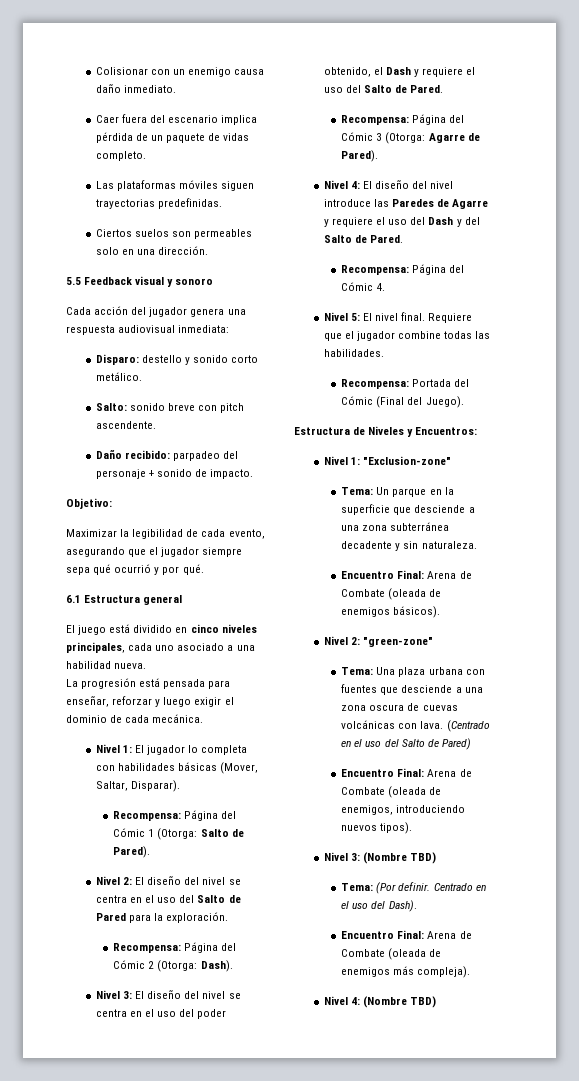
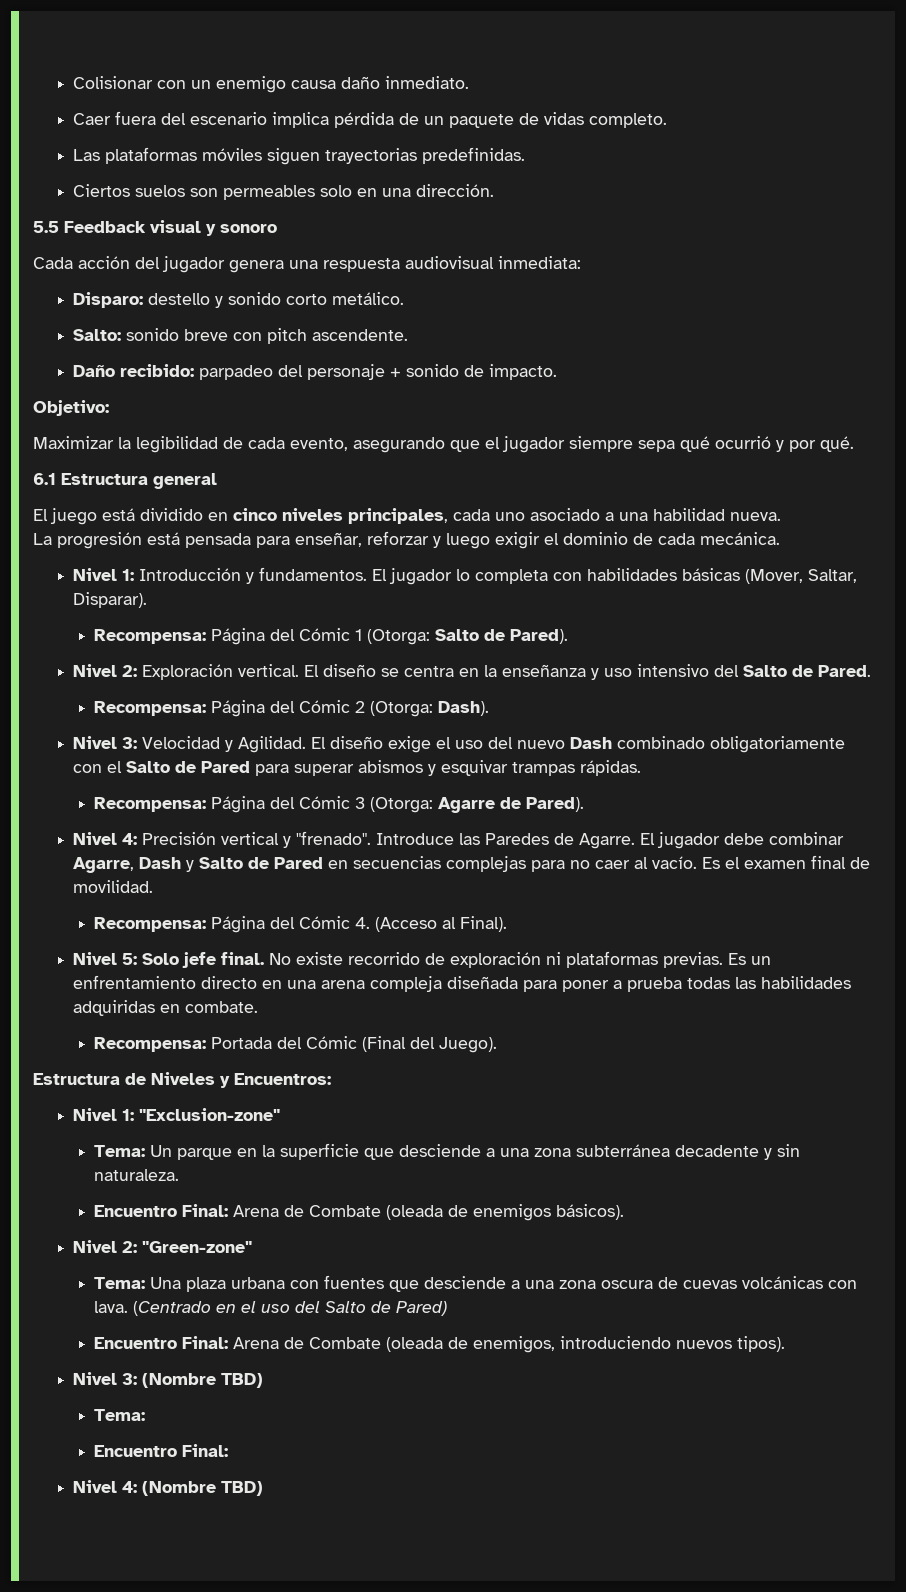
(133, 749) none -> [139,567,368,584] Introducción y fundamentos.
[135,876,241,885] [95,895,241,903] [95,912,229,923] El diseño del nivel se centra en el uso del Salto de Pared para la exploración. -> [142,664,872,680] Exploración vertical. El diseño se centra en la enseñanza y uso intensivo del Salto de Pared.
[135,990,241,999] [95,1009,227,1019] [323,67,476,77] [323,85,444,93] El diseño del nivel se centra en el uso del poder obtenido, el Dash y requiere el uso del Salto de Pared. -> [142,736,846,753] [73,760,642,776] Velocidad y Agilidad. El diseño exige el uso del nuevo Dash combinado obligatoriamente con el Salto de Pared para superar abismos y esquivar trampas rápidas.
[363,180,454,189] [323,199,489,209] [323,217,480,227] [323,235,404,243] El diseño del nivel introduce las Paredes de Agarre y requiere el uso del Dash y del Salto de Pared. -> [142,831,845,849] [73,855,871,873] [73,880,154,893] Precisión vertical y "frenado". Introduce las Paredes de Agarre. El jugador debe combinar Agarre, Dash y Salto de Pared en secuencias complejas para no caer al vacío. Es el examen final de movilidad.
(386, 287) none -> [375,916,508,932] (Acceso al Final).
[363,312,473,323] [323,331,491,341] [323,349,384,357] El nivel final. Requiere que el jugador combine todas las habilidades. -> [142,951,772,968] [73,975,852,992] [73,1000,259,1016] Solo jefe final. No existe recorrido de exploración ni plataformas previas. Es un enfrentamiento directo en una arena compleja diseñada para poner a prueba todas las habilidades adquiridas en combate.
[363,637,434,647] "green-zone" -> [142,1241,253,1253] "Green-zone"
[376,882,486,894] [341,900,417,912] [341,930,472,939] [341,948,442,960] [341,966,471,978] (Por definir. Centrado en el uso del Dash). // Encuentro Final: Arena de Combate (oleada de enemigos más compleja). -> [94,1444,229,1457] // Encuentro Final:

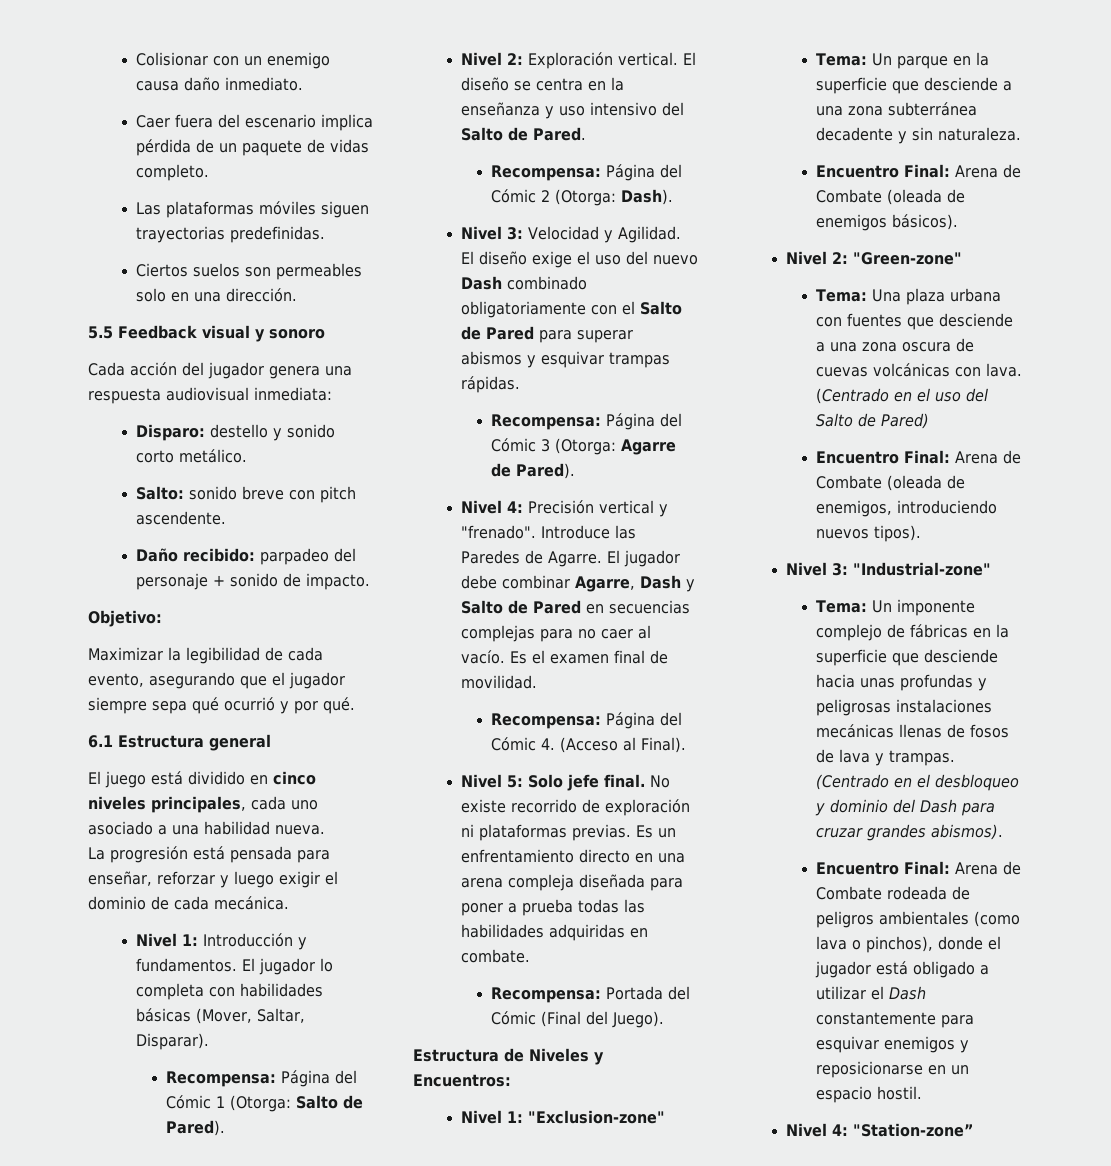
[142,1373,264,1388] [94,1409,146,1421] [94,1444,229,1457] [73,1480,264,1496] (Nombre TBD) // Tema: // Encuentro Final: // Nivel 4: (Nombre TBD) -> [852,562,991,576] [816,599,976,616] [816,624,1010,641] [816,649,999,666] [816,674,988,691] [816,699,993,716] [816,724,1010,738] [816,749,956,766] [816,774,1020,791] [815,799,996,816] [816,824,1004,841] [816,861,1022,875] [816,886,971,900] [816,911,1021,928] [816,936,1002,953] [815,961,990,978] [816,986,927,1000] [816,1012,975,1028] [816,1036,970,1053] [816,1061,970,1078] [816,1086,923,1103] [785,1123,973,1137] "Industrial-zone" // Tema: Un imponente complejo de fábricas en la superficie que desciende hacia unas profundas y peligrosas instalaciones mecánicas llenas de fosos de lava y trampas. (Centrado en el desbloqueo y dominio del Dash para cruzar grandes abismos). // Encuentro Final: Arena de Combate rodeada de peligros ambientales (como lava o pinchos), donde el jugador está obligado a utilizar el Dash constantemente para esquivar enemigos y reposicionarse en un espacio hostil. // Nivel 4: "Station-zone”

